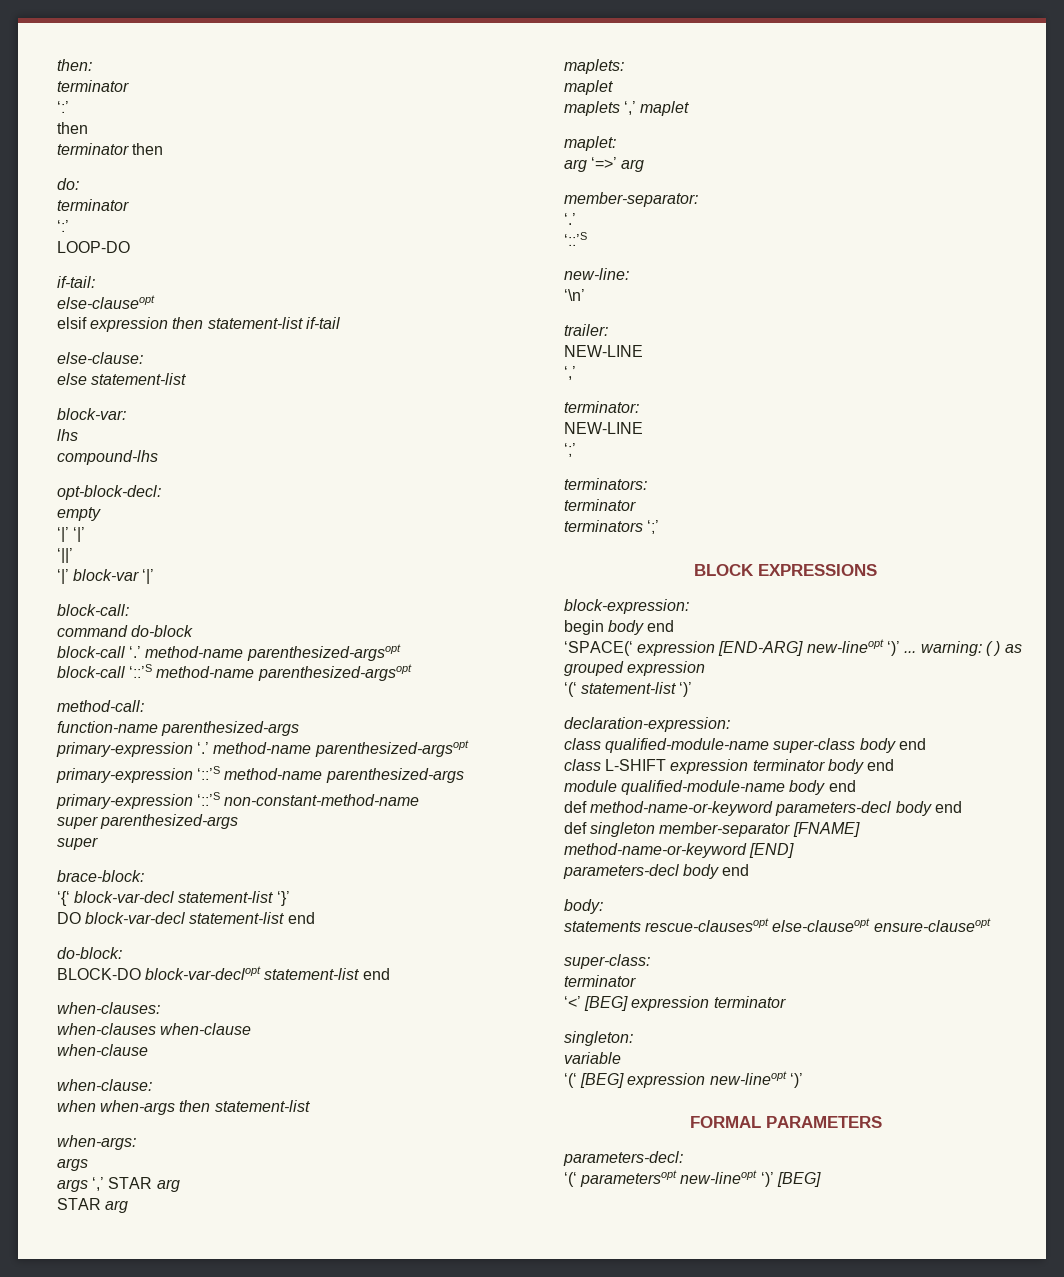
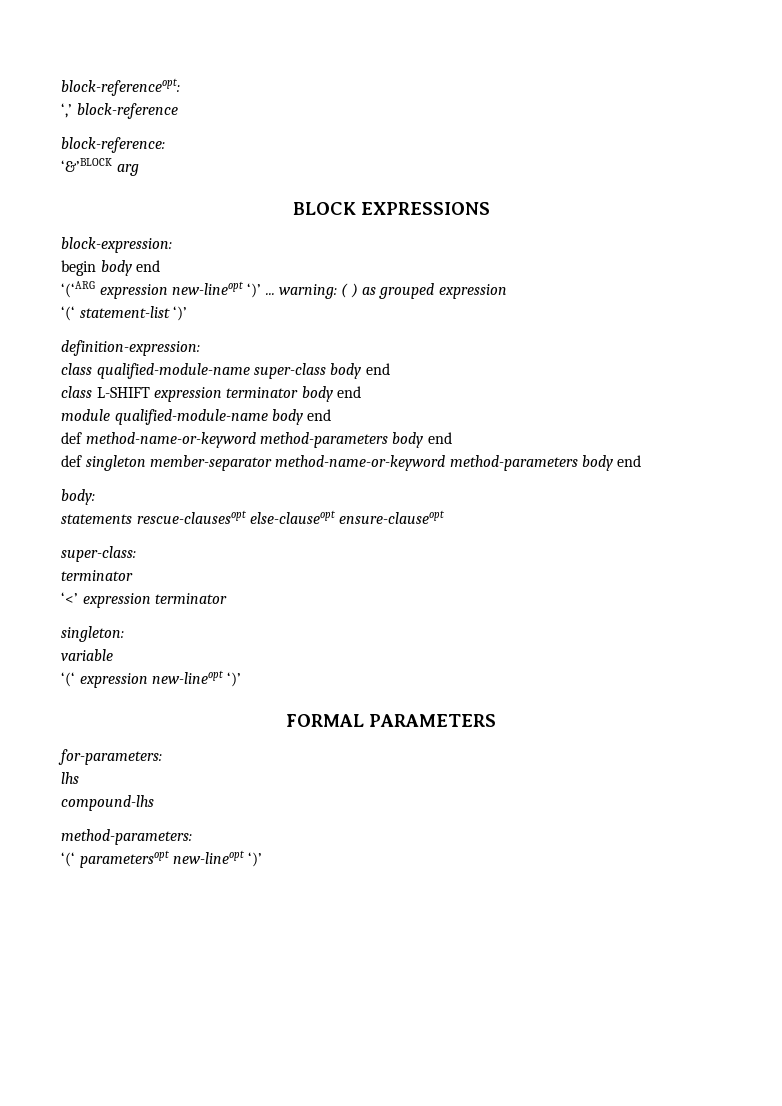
[56,59,92,71] [56,80,129,92] [56,101,69,113] [56,122,88,134] [56,143,163,155] [56,178,79,190] [56,199,129,211] [56,220,69,232] [56,241,130,253] [56,276,95,288] [56,295,155,309] [56,317,340,332] [56,352,143,364] [56,373,186,385] [56,408,126,420] [56,429,78,441] [56,450,158,465] [56,485,161,500] [56,507,101,521] [56,527,85,542] [56,548,73,563] [56,569,155,584] [56,604,129,616] [56,625,193,637] [56,644,401,661] [56,664,412,681] [56,700,144,712] [56,721,299,736] [55,740,469,757] [55,766,464,783] [55,792,420,809] [56,814,238,829] [56,837,98,850] [56,870,144,882] [56,891,290,906] [56,912,315,924] [56,947,122,959] [56,966,390,980] [56,1002,160,1014] [56,1023,251,1035] [56,1044,148,1056] [56,1079,152,1091] [56,1100,310,1115] [56,1135,136,1150] [56,1158,88,1171] [56,1177,180,1192] [56,1198,128,1213] [563,59,624,74] [563,80,613,95] [563,101,690,116] [563,136,616,151] [563,157,645,172] [563,192,698,207] [563,213,576,225] [563,232,587,246] [563,268,629,280] [563,289,585,301] [563,324,608,336] [563,345,643,357] [563,366,576,380] [563,401,639,413] [563,422,643,434] [563,443,576,457] [563,478,647,490] [563,499,636,511] [563,520,659,534] then: // terminator // ‘:’ // then // terminator then // do: // terminator // ‘:’ // LOOP-DO // if-tail: // else-clauseopt // elsif expression then statement-list if-tail // else-clause: // else statement-list // block-var: // lhs // compound-lhs // opt-block-decl: // empty // ‘|’ ‘|’ // ‘||’ // ‘|’ block-var ‘|’ // block-call: // command do-block // block-call ‘.’ method-name parenthesized-argsopt // block-call ‘::’S method-name parenthesized-argsopt // method-call: // function-name parenthesized-args // primary-expression ‘.’ method-name parenthesized-argsopt // primary-expression ‘::’S method-name parenthesized-args // primary-expression ‘::’S non-constant-method-name // super parenthesized-args // super // brace-block: // ‘{‘ block-var-decl statement-list ‘}’ // DO block-var-decl statement-list end // do-block: // BLOCK-DO block-var-declopt statement-list end // when-clauses: // when-clauses when-clause // when-clause // when-clause: // when when-args then statement-list // when-args: // args // args ‘,’ STAR arg // STAR arg // maplets: // maplet // maplets ‘,’ maplet // maplet: // arg ‘=>’ arg // member-separator: // ‘.’ // ‘::’S // new-line: // ‘\n’ // trailer: // NEW-LINE // ‘,’ // terminator: // NEW-LINE // ‘;’ // terminators: // terminator // terminators ‘;’ -> [61,78,181,96] [61,103,178,119] [61,137,166,153] [61,158,139,176] block-referenceopt: // ‘,’ block-reference // block-reference: // ‘&’BLOCK arg
[563,641,804,656] ‘SPACE(‘ expression [END-ARG] -> [61,281,168,299] ‘(‘ARG expression
[563,717,730,732] declaration-expression: -> [61,340,201,356] definition-expression:
[775,801,892,816] parameters-decl -> [260,432,389,448] method-parameters
[792,822,860,837] [563,843,794,858] [562,864,679,879] [FNAME] method-name-or-keyword [END] // parameters-decl -> [275,455,578,471] method-name-or-keyword method-parameters
[583,996,628,1011] [BEG] -> (79, 598) none
[579,1073,624,1088] [BEG] -> (76, 679) none
[562,1151,683,1166] parameters-decl: -> [58,749,163,765] [61,772,80,784] [61,795,155,811] [61,829,193,845] for-parameters: // lhs // compound-lhs // method-parameters:
[776,1172,821,1187] [BEG] -> (263, 859) none

